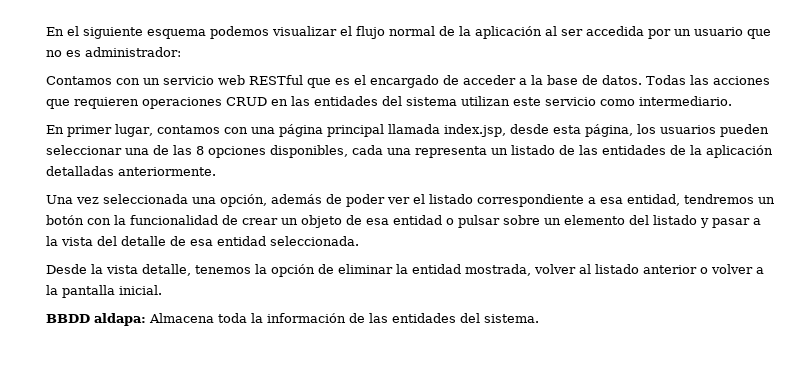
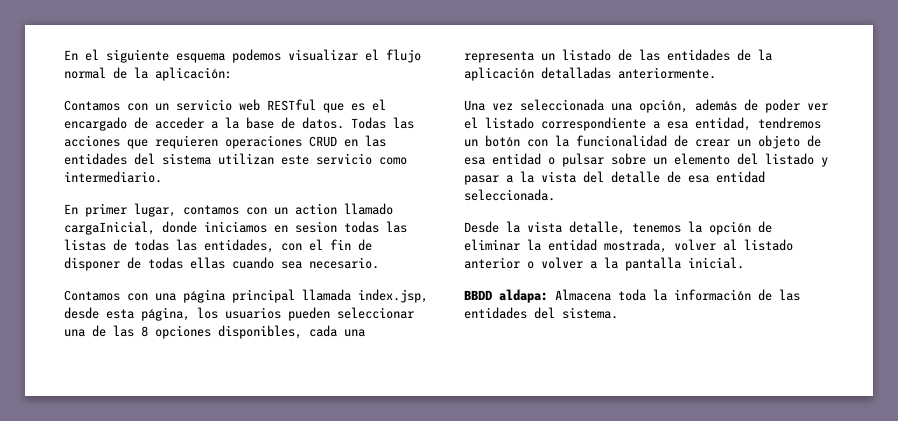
[475,26,771,39] [46,47,181,57] aplicación al ser accedida por un usuario que no es administrador: -> [155,67,232,81] aplicación:
(248, 130) none -> [274,203,393,215] [64,221,407,235] [64,239,372,253] [64,257,379,271] [64,290,148,301] un action llamado cargaInicial, donde iniciamos en sesion todas las listas de todas las entidades, con el fin de disponer de todas ellas cuando sea necesario. // Contamos con

